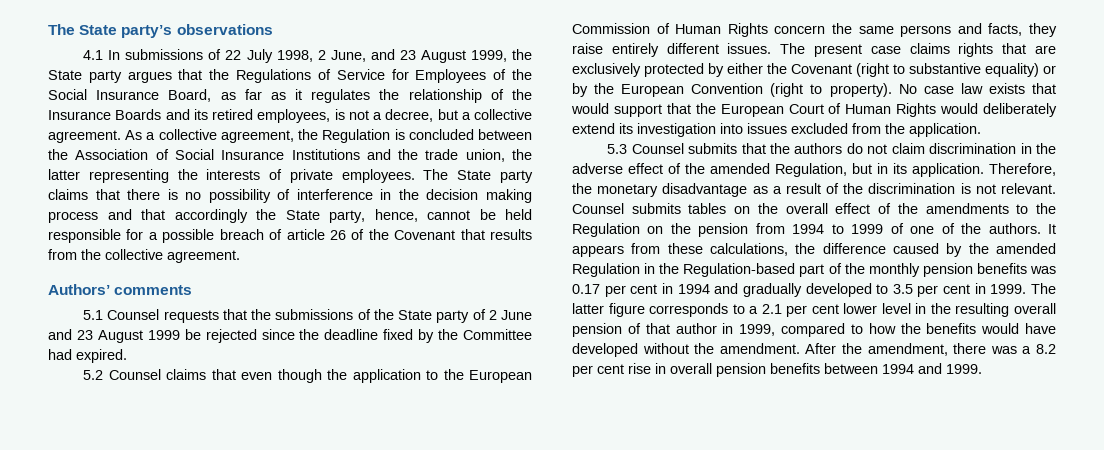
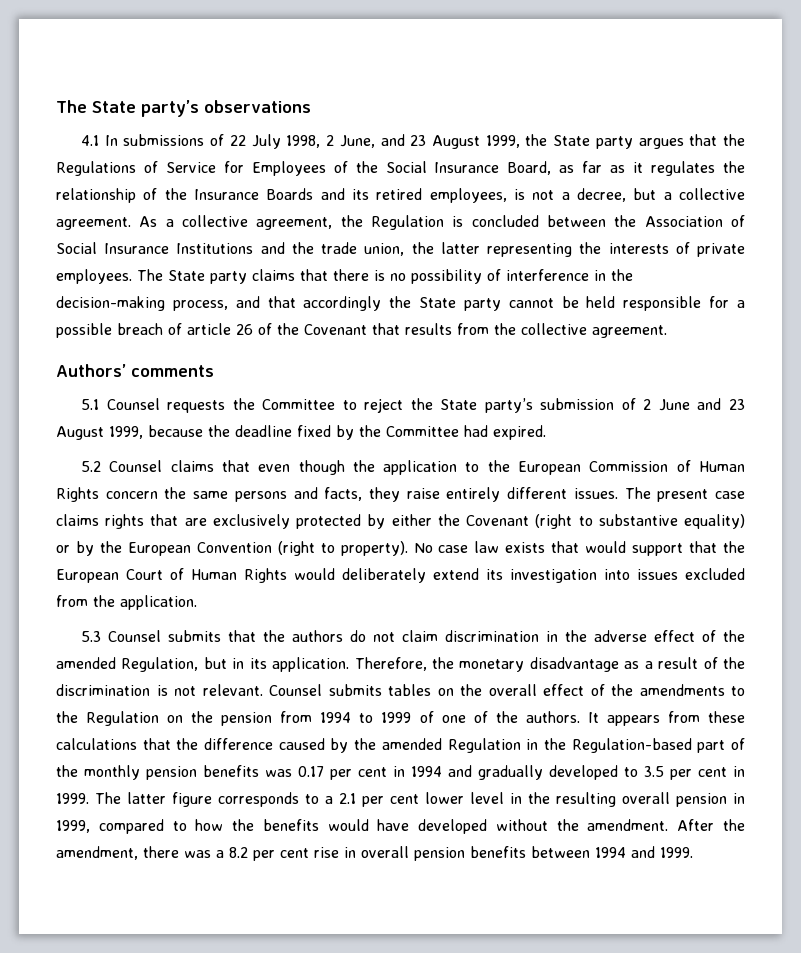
[426,189,532,203] [48,211,98,223] decision making process -> [56,296,228,311] decision-making process,
[329,209,418,223] party, hence, -> [463,298,501,311] party
[222,309,470,323] that the submissions of the State party -> [232,398,615,413] the Committee to reject the State party’s submission
[147,329,295,343] 1999 be rejected since -> [109,425,203,439] 1999, because
[710,243,788,256] calculations, -> [56,738,171,750] calculations that
[627,323,717,334] of that author -> (727, 800) none

